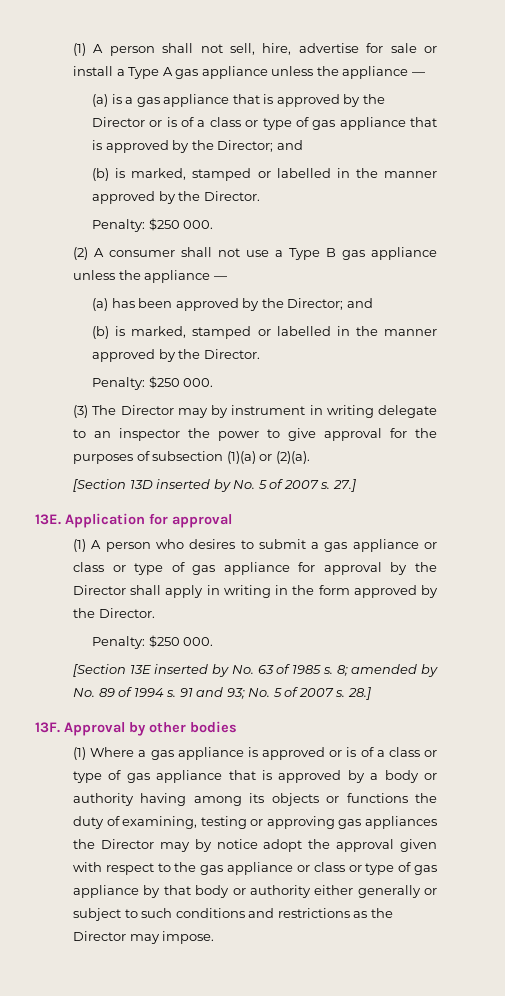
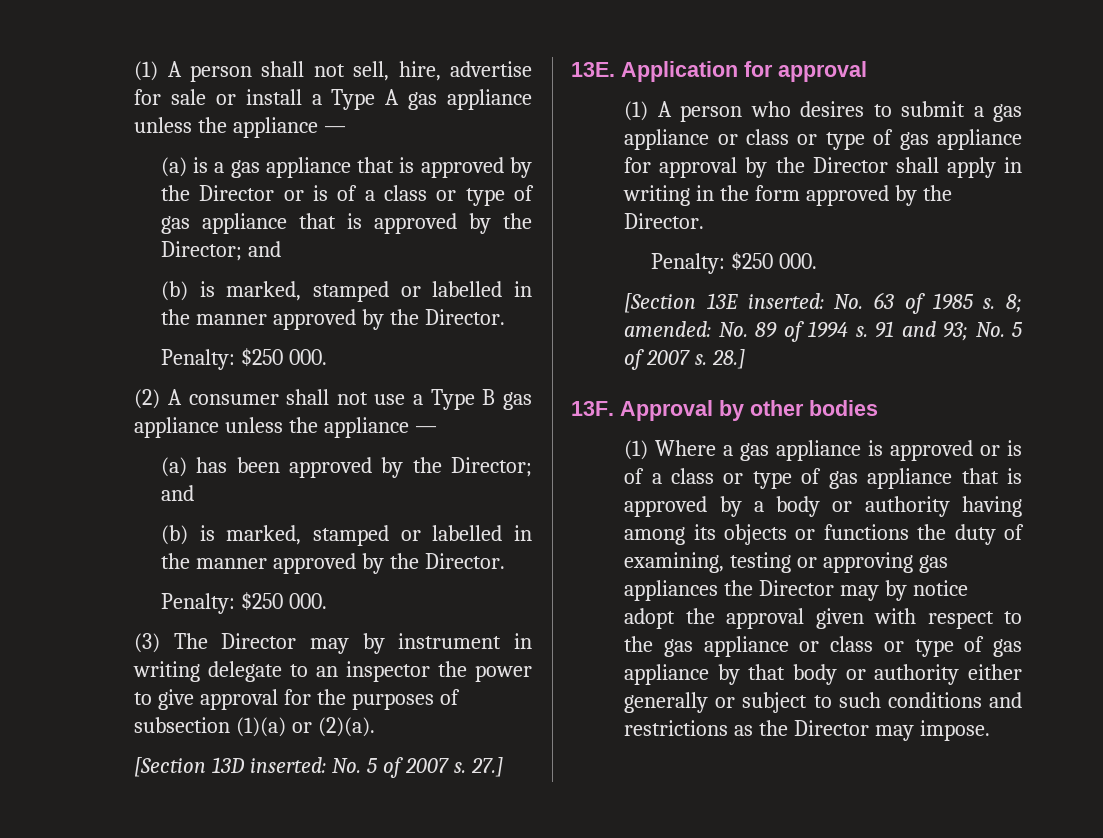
[156,479,231,492] inserted by -> [250,757,327,773] inserted:
[154,664,230,677] inserted by -> [747,293,824,309] inserted:
[351,664,439,677] amended by -> [624,321,712,337] amended:

